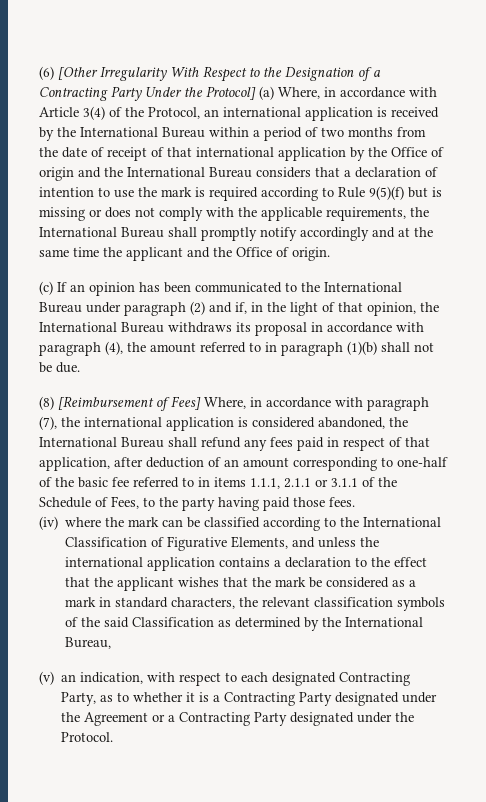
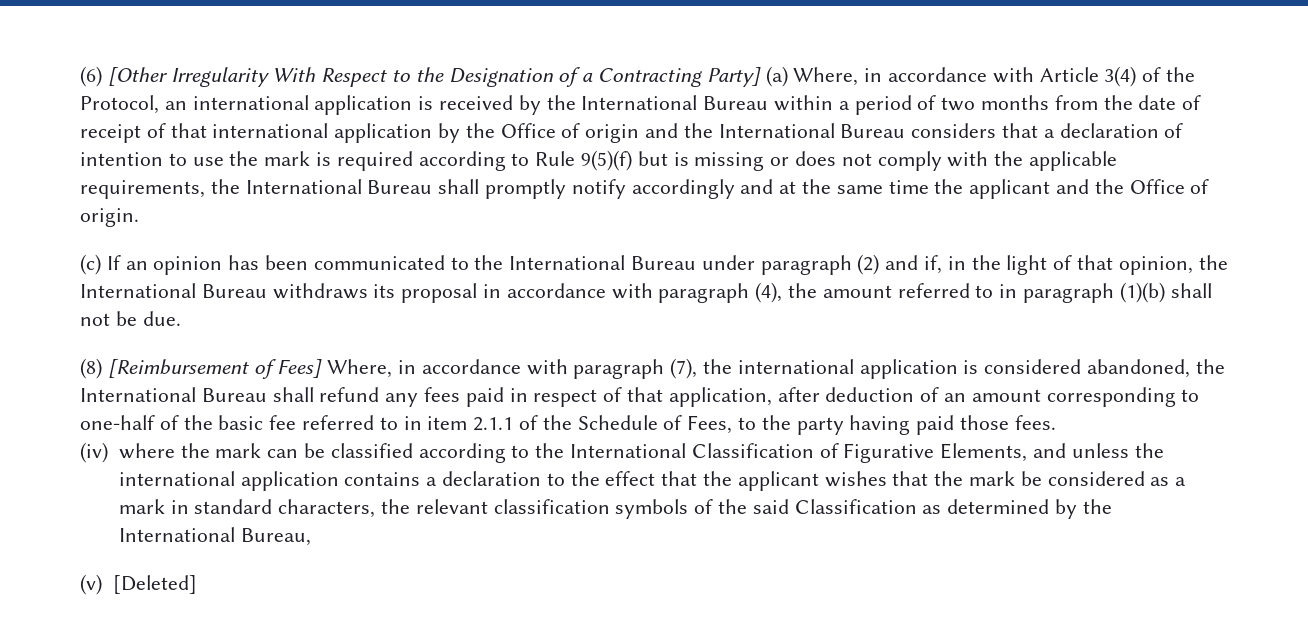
[111,86,256,101] Party Under the Protocol] -> [706,67,761,87] Party]
[214,477,358,489] items 1.1.1, 2.1.1 or 3.1.1 -> [427,416,514,431] item 2.1.1
[61,672,411,686] [61,692,438,706] [61,712,415,726] [61,732,114,742] an indication, with respect to each designated Contracting Party, as to whether it is a Contracting Party designated under the Agreement or a Contracting Party designated under the Protocol. -> [112,575,197,594] [Deleted]

